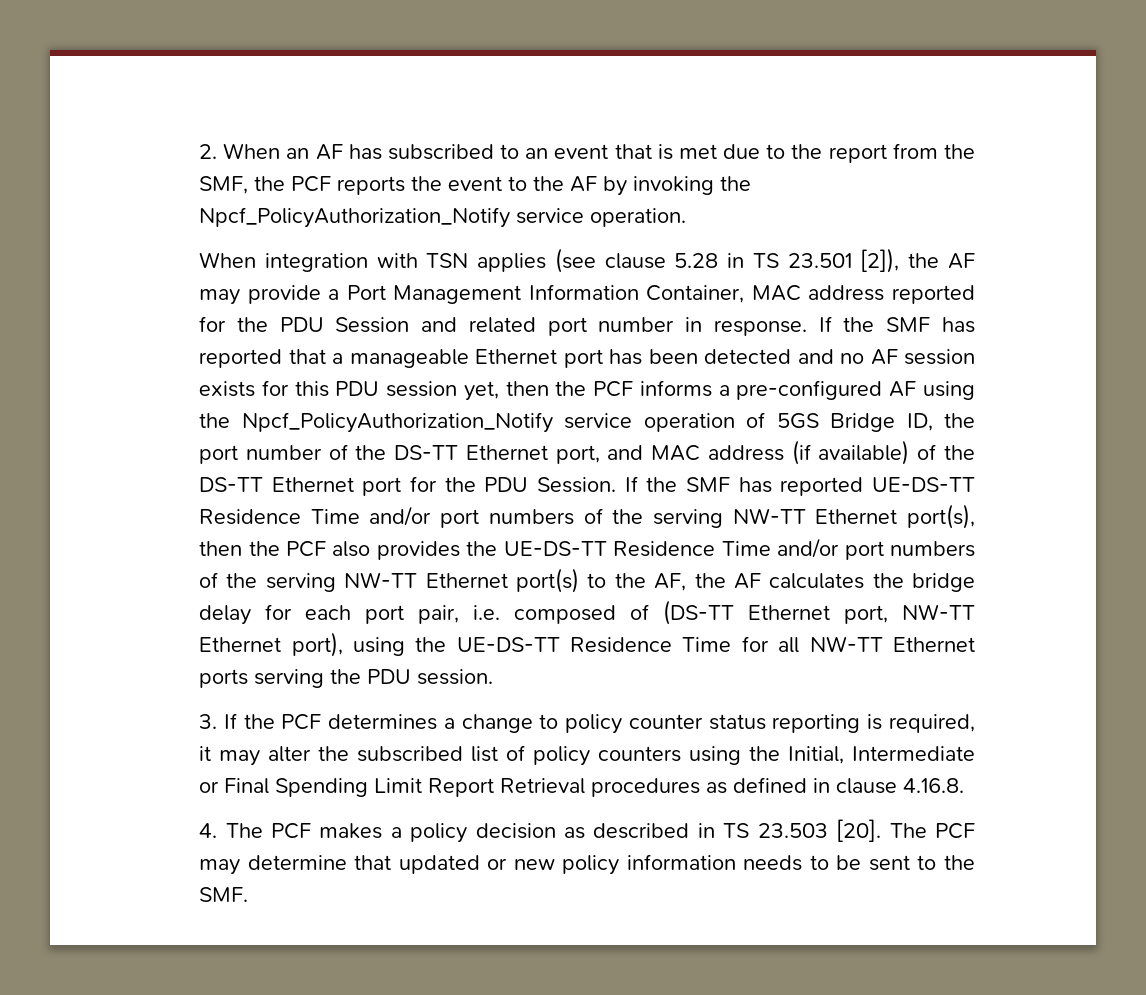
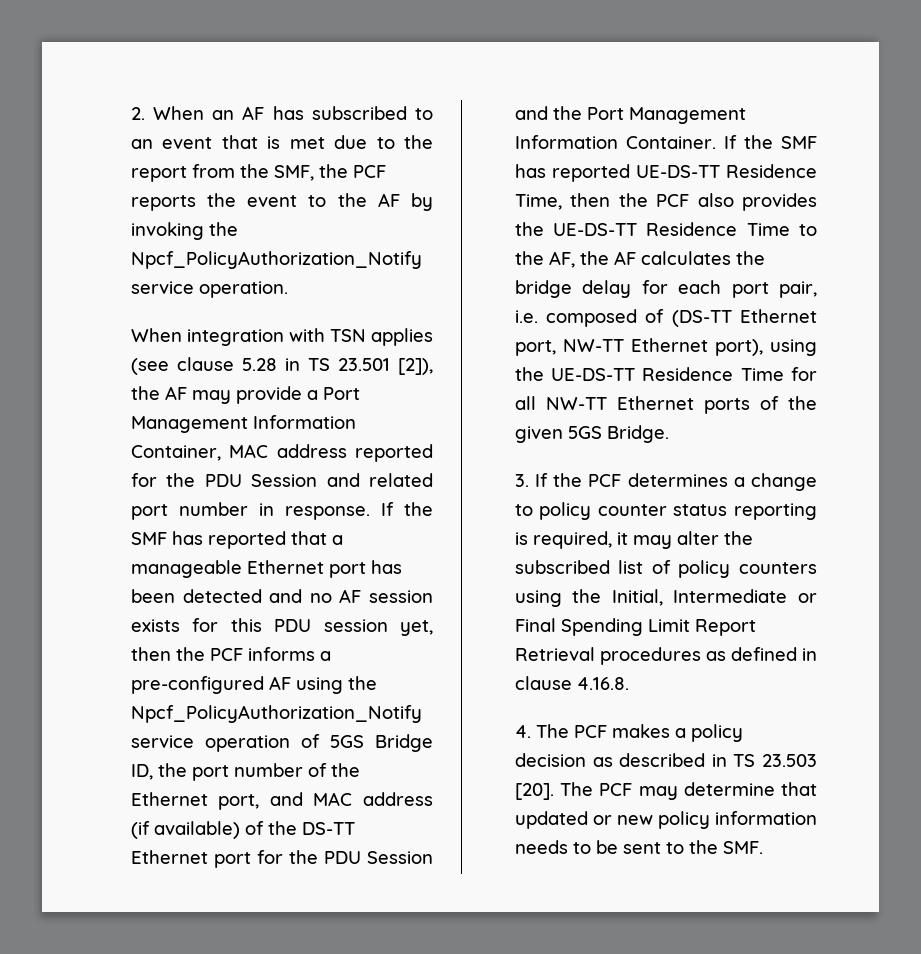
[394,445,459,460] DS-TT -> (360, 770) none
[537,477,617,493] Session. -> [367,851,433,864] [514,106,746,124] [514,135,716,149] Session and the Port Management Information Container.
[310,504,976,529] Time and/or port numbers of the serving NW-TT Ethernet port(s), -> [514,194,562,210] Time,
[777,538,976,560] [199,568,579,593] and/or port numbers of the serving NW-TT Ethernet port(s) -> (790, 229) none
[254,669,494,688] serving the PDU session. -> [759,396,817,410] [514,425,669,443] of the given 5GS Bridge.

